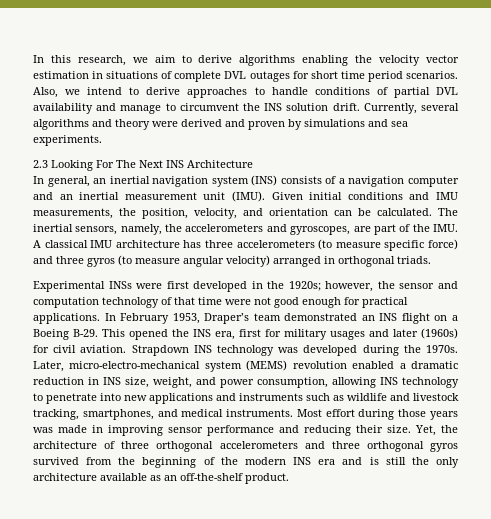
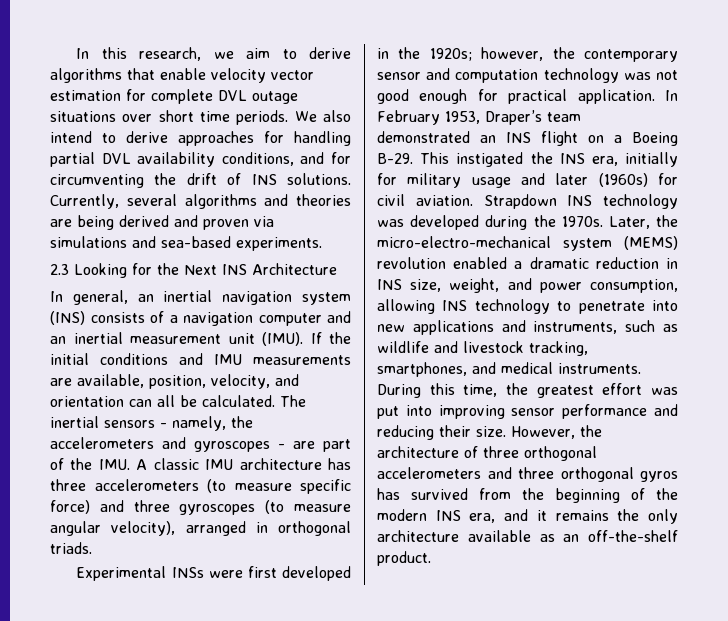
[302,55,373,66] enabling the -> [127,68,206,80] that enable
[92,71,458,82] [33,87,458,98] [33,103,360,114] in situations of complete DVL outages for short time period scenarios. Also, we intend to derive approaches to handle conditions of partial DVL availability and manage to circumvent the INS solution drift. -> [126,89,298,104] [50,110,351,125] [50,131,351,146] [50,152,351,167] [50,173,351,188] for complete DVL outage situations over short time periods. We also intend to derive approaches for handling partial DVL availability conditions, and for circumventing the drift of INS solutions.
[115,119,178,130] theory were -> [296,194,351,206] [50,215,114,230] theories are being
[288,119,302,130] by -> [254,216,274,227] via
[391,121,408,127] sea -> [161,236,231,248] sea-based
[96,160,136,168] For The -> [132,263,179,275] for the
[271,192,303,200] Given -> [310,332,351,344] If the
[33,208,136,219] measurements, the -> [253,355,351,365] [50,374,144,388] measurements are available,
(352, 213) none -> [157,395,175,407] all
[75,226,118,235] sensors, -> [104,420,167,428] sensors -
[290,226,351,235] gyroscopes, -> [194,441,285,452] gyroscopes -
[44,240,88,248] classical -> [153,458,199,470] classic
[87,258,115,267] gyros -> [179,504,256,515] gyroscopes
[226,255,270,267] velocity) -> [111,521,176,536] velocity),
(395, 285) none -> [584,49,678,62] contemporary
[161,297,251,305] of that time were -> [623,72,651,80] was
[33,313,100,324] applications. -> [577,89,655,104] application.
[129,329,168,340] opened -> [456,152,524,167] instigated
[239,329,261,337] first -> [625,152,678,167] initially
[330,331,365,340] usages -> [471,177,511,188] usage
(64, 366) none -> [656,215,678,227] the
[239,393,303,401] instruments -> [533,321,618,334] instruments,
[296,409,458,420] [33,425,103,433] Most effort during those years was made in -> [377,383,678,398] [377,405,432,419] During this time, the greatest effort was put into
[415,425,436,436] Yet, -> [511,426,575,439] However,
(458, 447) none -> [377,488,400,500] has
[318,457,406,465] era and is still -> [469,509,609,523] era, and it remains

